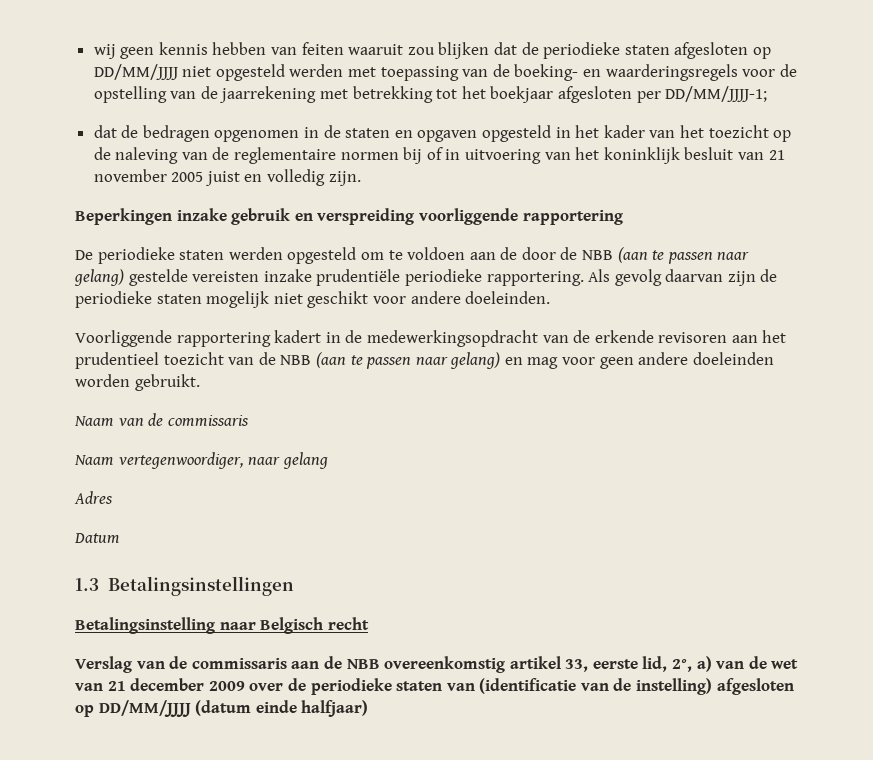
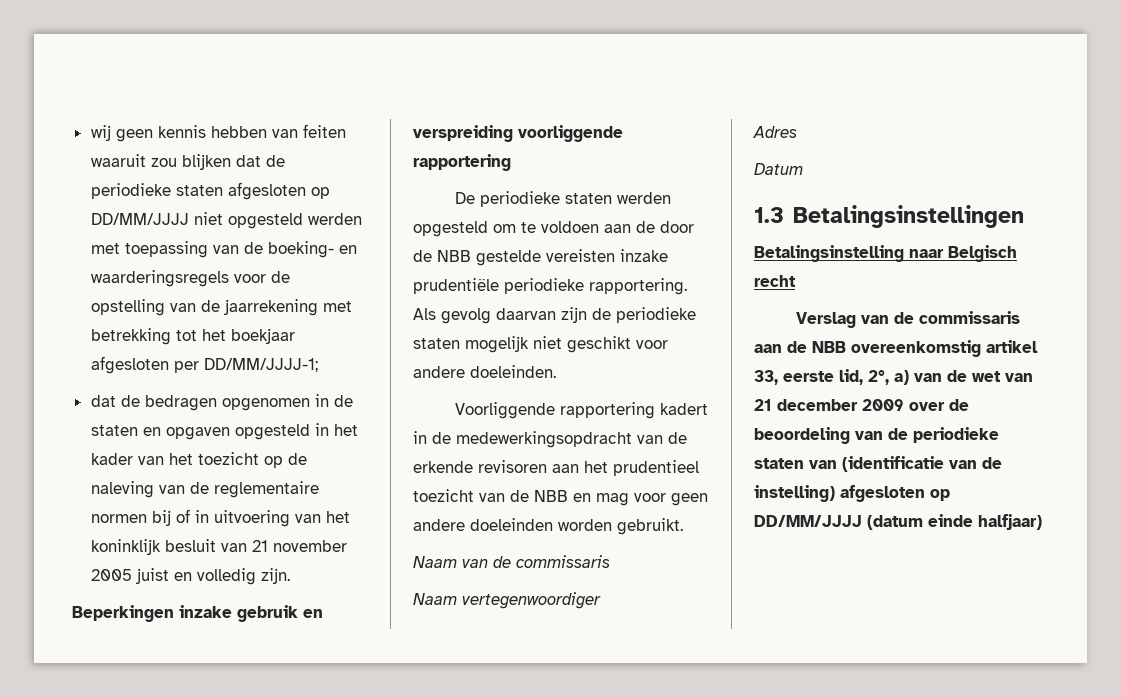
[617,247,750,264] [74,269,124,286] (aan te passen naar gelang) -> (471, 256) none
[315,352,501,369] (aan te passen naar gelang) -> (568, 496) none
[118,452,328,469] vertegenwoordiger, naar gelang -> [462,592,601,609] vertegenwoordiger
(306, 684) none -> [754,427,908,444] beoordeling van de

